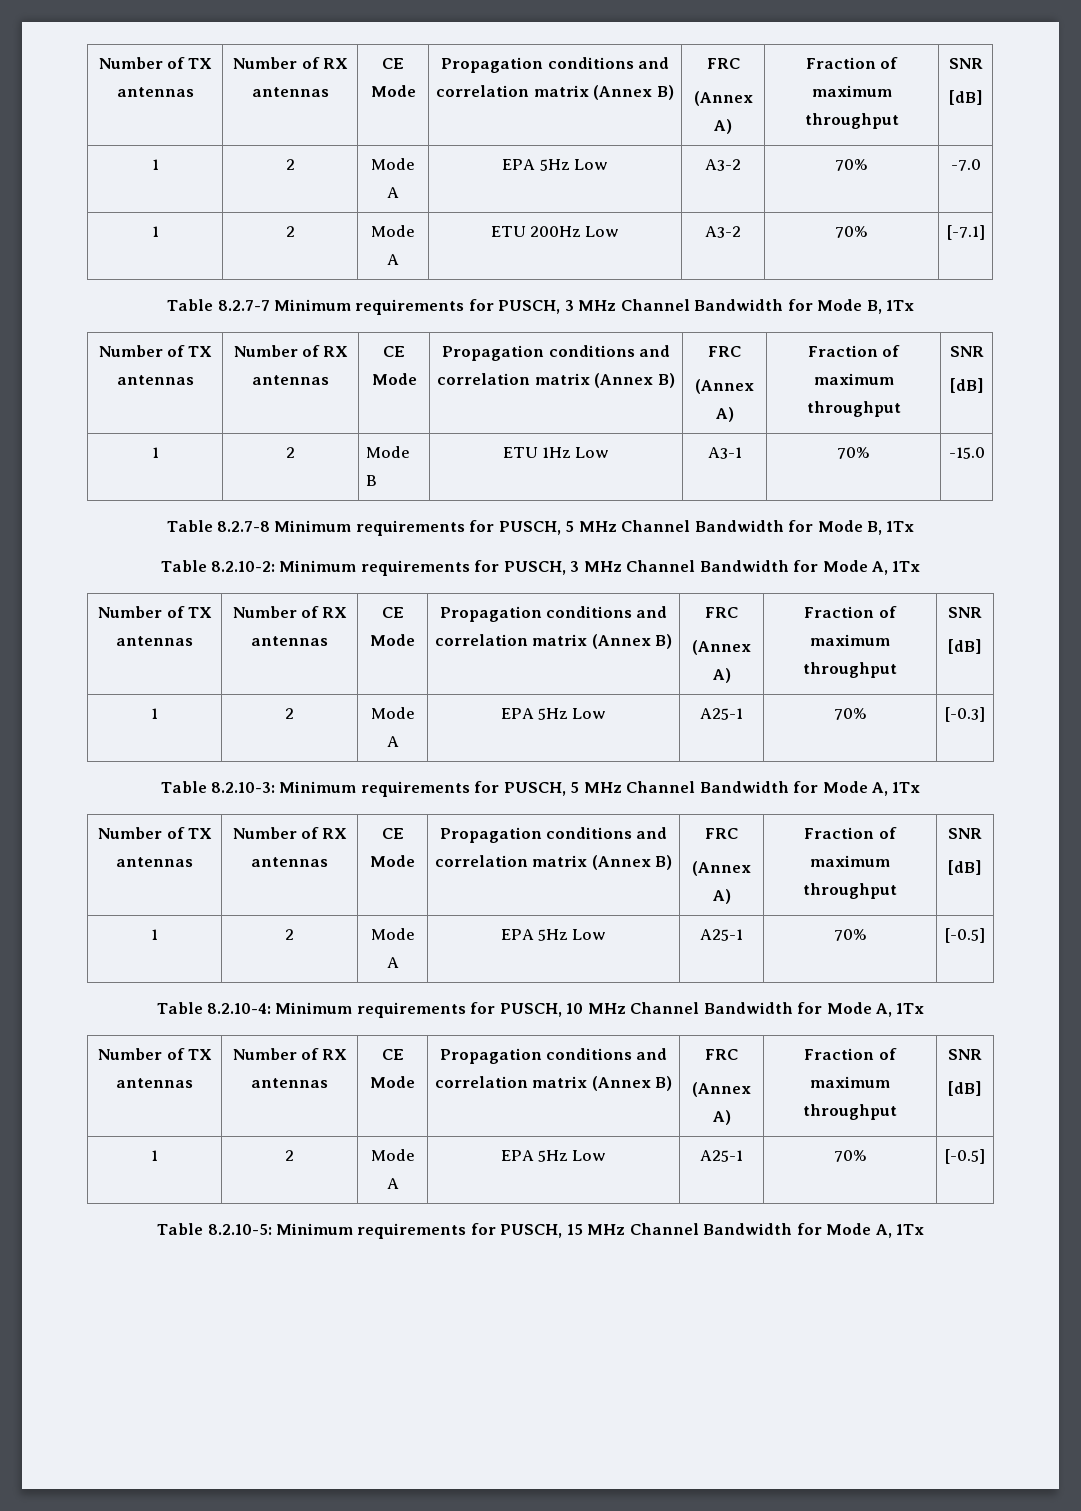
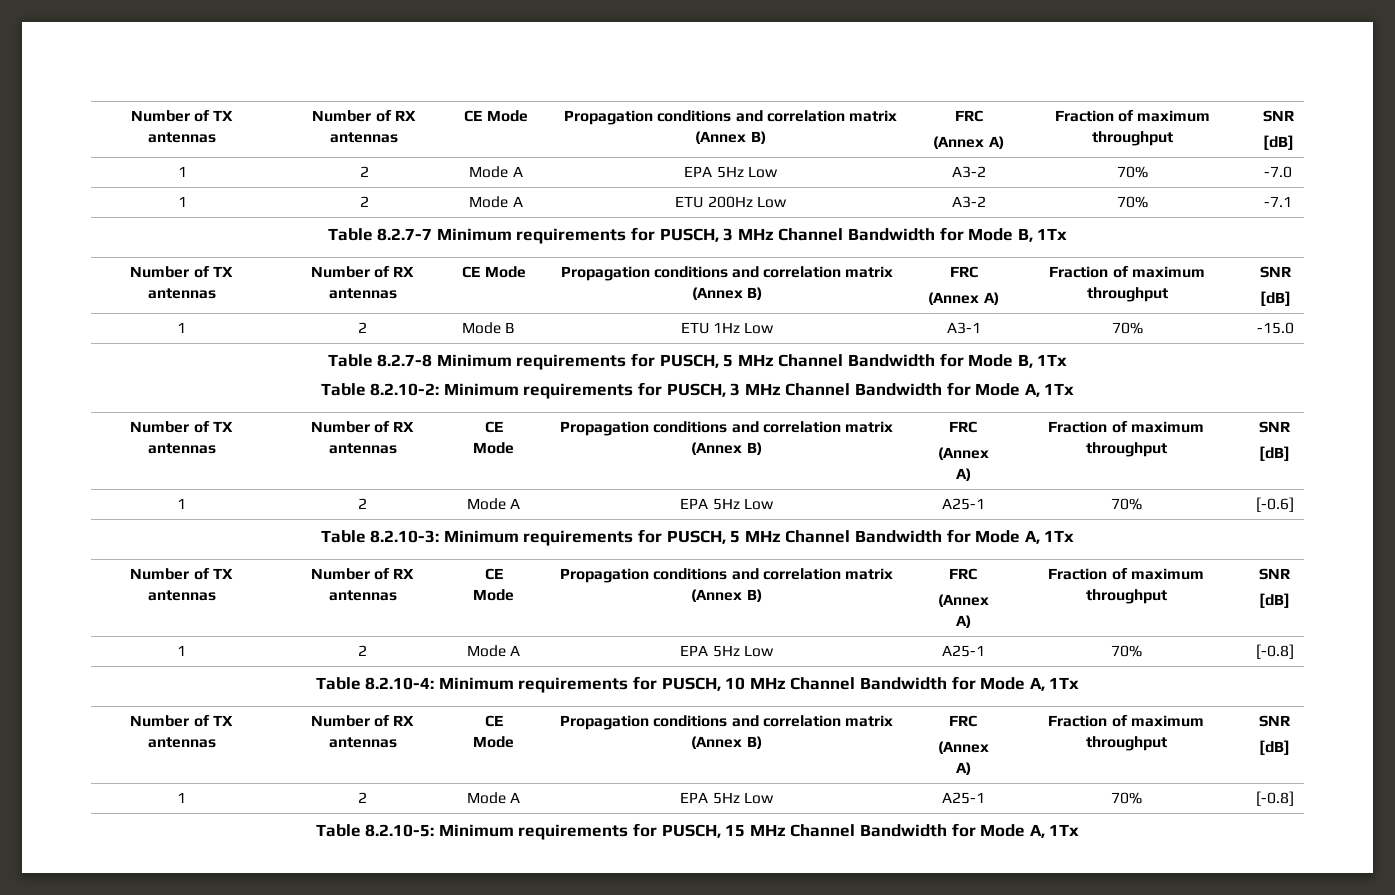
[946,225,985,240] [-7.1] -> [1264,196,1292,207] -7.1
[945,707,985,722] [-0.3] -> [1255,497,1294,512] [-0.6]
[945,928,985,943] [-0.5] -> [1255,644,1294,659] [-0.8]
[945,1149,985,1164] [-0.5] -> [1255,791,1294,806] [-0.8]

